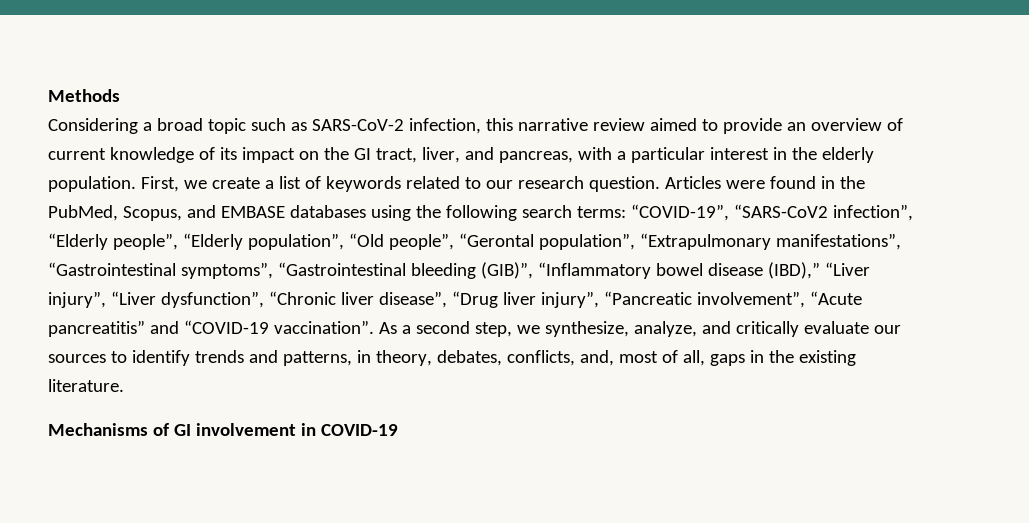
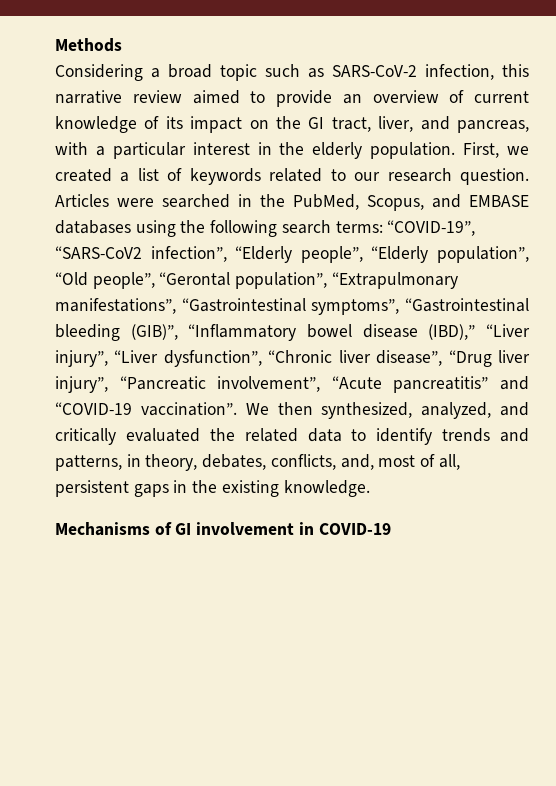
[211,177,260,189] create -> [55,168,112,182] created
[769,176,816,189] found -> [162,194,230,208] searched
[378,321,901,337] [48,354,106,363] As a second step, we synthesize, analyze, and critically evaluate our sources -> [245,402,529,419] [55,428,342,445] We then synthesized, analyzed, and critically evaluated the related data
(705, 358) none -> [55,480,129,497] persistent
[48,379,124,392] literature. -> [283,480,370,497] knowledge.

